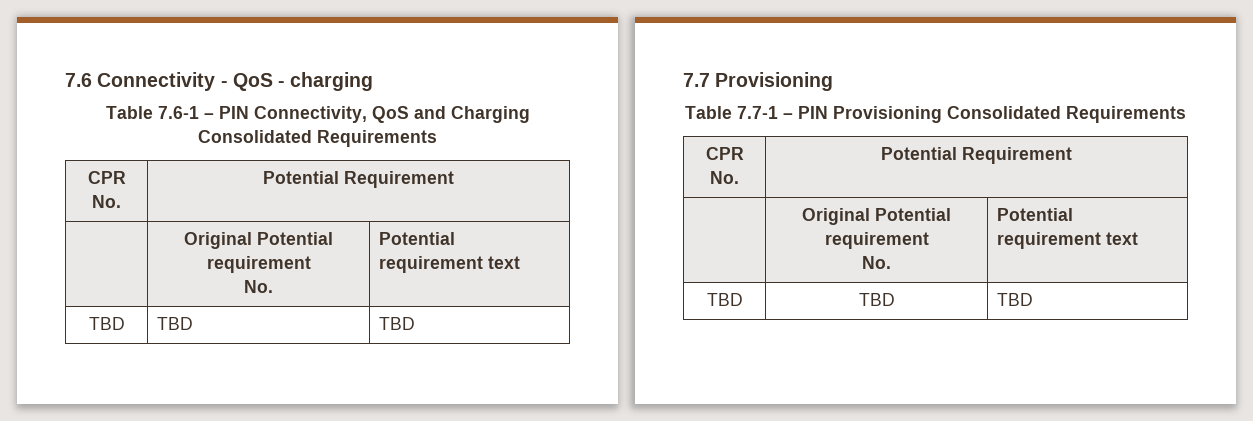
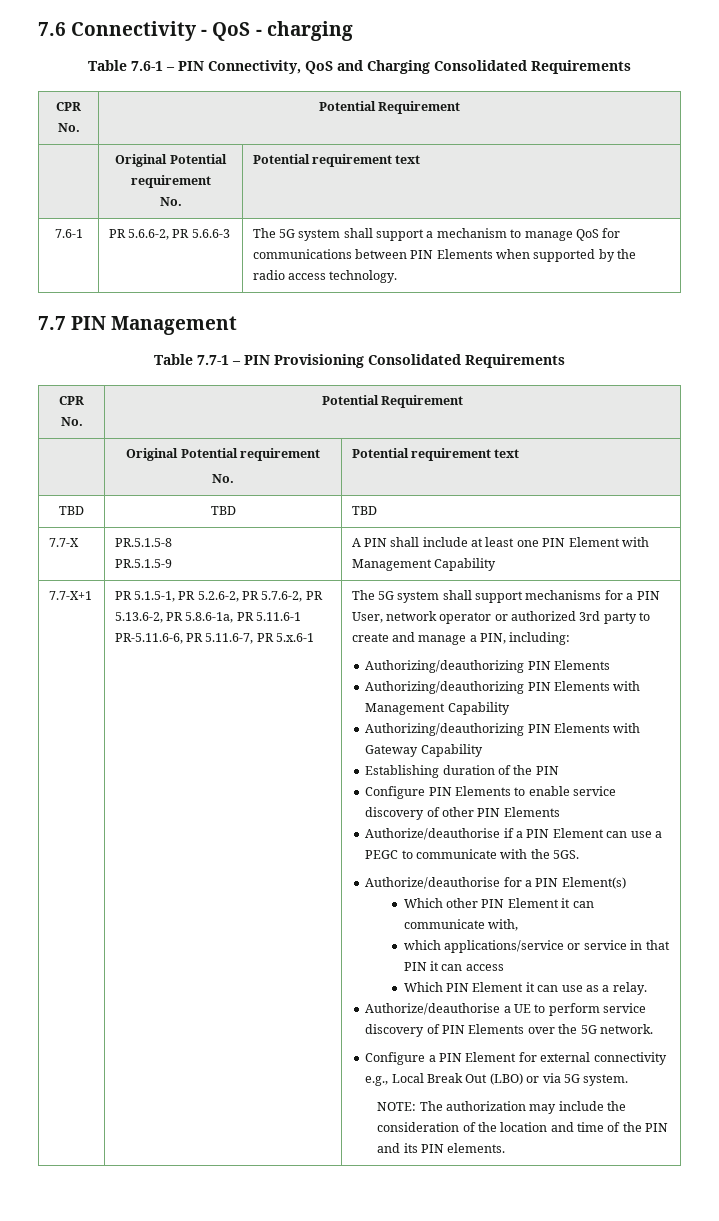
[88,317,125,330] [156,317,193,330] [378,317,415,330] TBD | TBD | TBD -> [54,229,83,238] [108,229,230,240] [252,228,621,241] [252,249,637,262] [252,270,398,283] 7.6-1 | PR 5.6.6-2, PR 5.6.6-3 | The 5G system shall support a mechanism to manage QoS for communications between PIN Elements when supported by the radio access technology.
[715,72,834,91] Provisioning -> [71,316,238,335] PIN Management
(1033, 299) none -> [48,538,79,547] [114,538,172,547] [114,559,172,568] [351,537,649,547] [351,558,496,571] [48,591,92,600] [114,591,323,602] [114,612,302,623] [114,633,315,644] [351,590,660,603] [351,611,651,624] [351,632,571,645] [365,660,611,673] [365,681,641,694] [365,702,510,715] [365,723,641,736] [365,744,483,757] [365,765,559,778] [365,786,617,799] [365,807,560,820] [365,828,662,840] [365,849,580,859] [365,877,626,889] [403,898,594,908] [403,919,519,931] [403,940,670,953] [403,961,504,971] [403,982,647,995] [365,1003,647,1016] [365,1024,653,1037] [365,1052,667,1065] [365,1073,629,1086] [377,1101,627,1114] [377,1122,669,1132] [377,1143,506,1153] // 7.7-X | PR.5.1.5-8 // PR.5.1.5-9 | A PIN shall include at least one PIN Element with Management Capability // 7.7-X+1 | PR 5.1.5-1, PR 5.2.6-2, PR 5.7.6-2, PR 5.13.6-2, PR 5.8.6-1a, PR 5.11.6-1 PR-5.11.6-6, PR 5.11.6-7, PR 5.x.6-1 | The 5G system shall support mechanisms for a PIN User, network operator or authorized 3rd party to create and manage a PIN, including: // Authorizing/deauthorizing PIN Elements // Authorizing/deauthorizing PIN Elements with Management Capability // Authorizing/deauthorizing PIN Elements with Gateway Capability // Establishing duration of the PIN // Configure PIN Elements to enable service discovery of other PIN Elements // Authorize/deauthorise if a PIN Element can use a PEGC to communicate with the 5GS. // Authorize/deauthorise for a PIN Element(s) // Which other PIN Element it can communicate with, // which applications/service or service in that PIN it can access // Which PIN Element it can use as a relay. // Authorize/deauthorise a UE to perform service discovery of PIN Elements over the 5G network. // Configure a PIN Element for external connectivity e.g., Local Break Out (LBO) or via 5G system. // NOTE: The authorization may include the consideration of the location and time of the PIN and its PIN elements.

